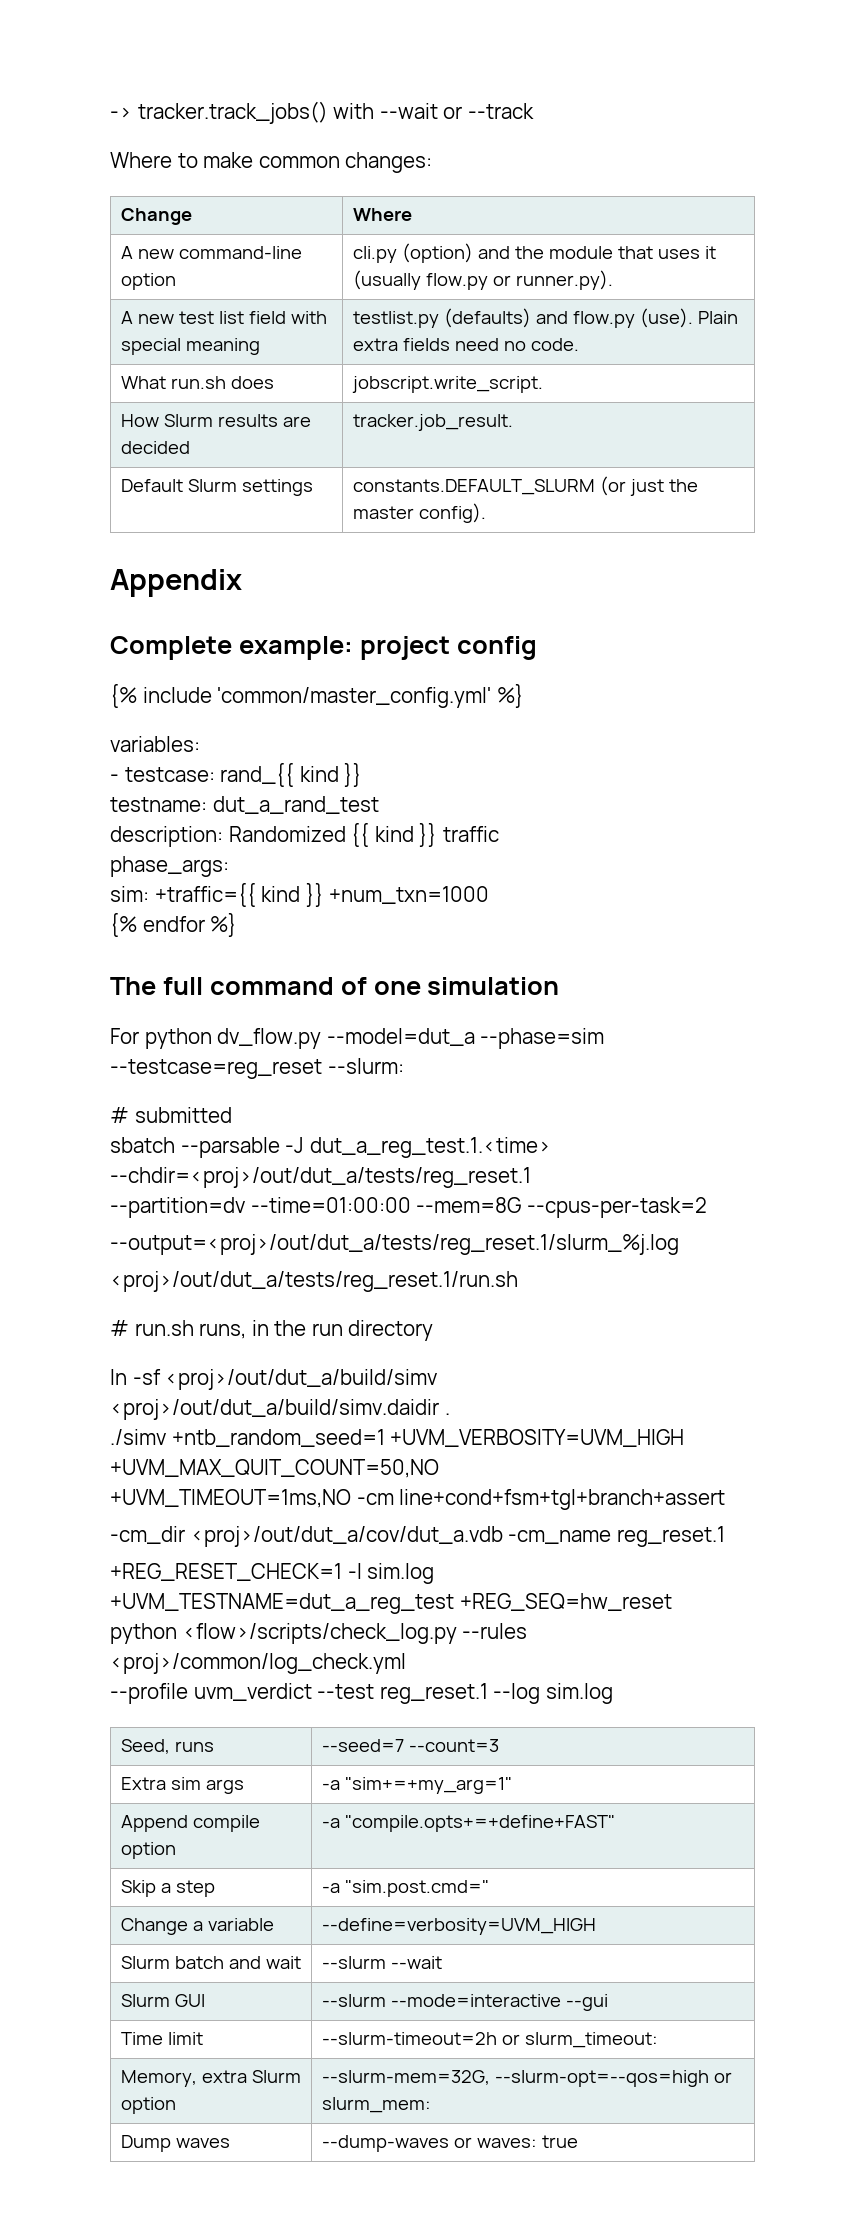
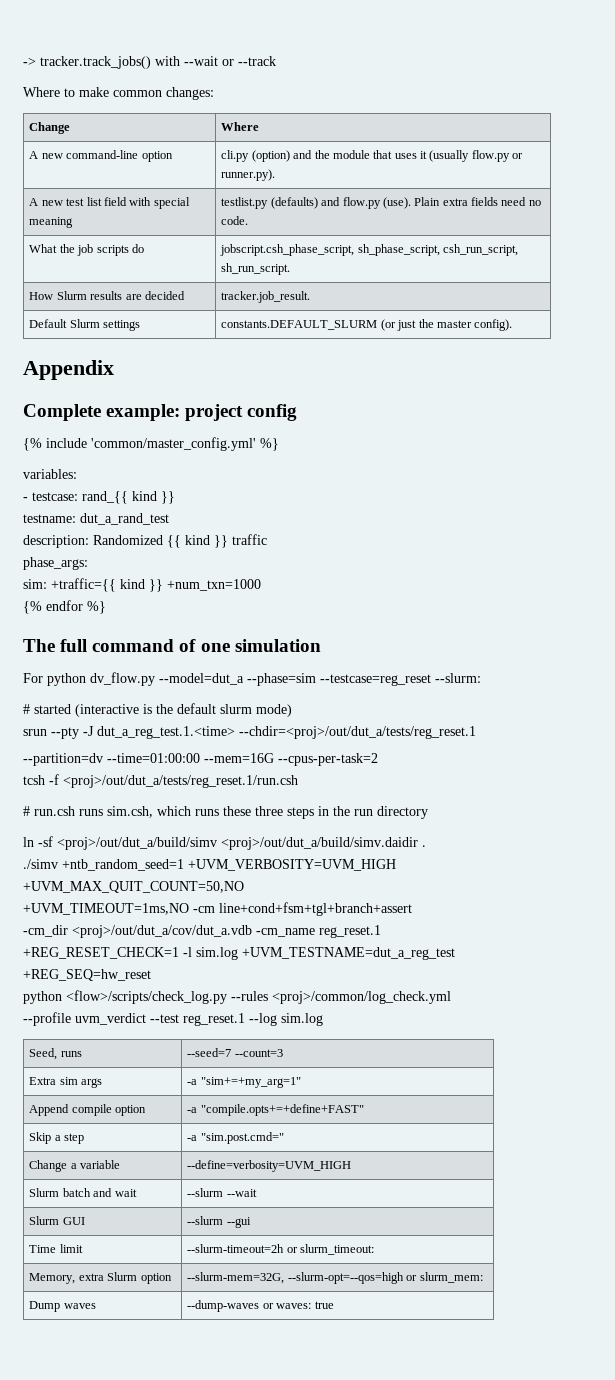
[170,376,274,389] [351,376,543,393] run.sh does | jobscript.write_script. -> [59,244,144,256] [220,244,519,256] [221,263,291,275] the job scripts do | jobscript.csh_phase_script, sh_phase_script, csh_run_script, sh_run_script.
[134,1107,232,1123] [110,1137,280,1158] submitted // sbatch --parsable -> [34,703,292,717] [23,727,79,739] started (interactive is the default slurm mode) // srun --pty
[416,1197,522,1213] --mem=8G -> [204,753,274,763] --mem=16G
[110,1234,679,1255] [110,1271,518,1292] [110,1320,247,1339] --output=<proj>/out/dut_a/tests/reg_reset.1/slurm_%j.log // <proj>/out/dut_a/tests/reg_reset.1/run.sh // # run.sh runs, -> [23,774,298,788] [23,806,314,819] tcsh -f <proj>/out/dut_a/tests/reg_reset.1/run.csh // # run.csh runs sim.csh, which runs these three steps
[390,1994,561,2007] --mode=interactive -> (224, 1220) none

